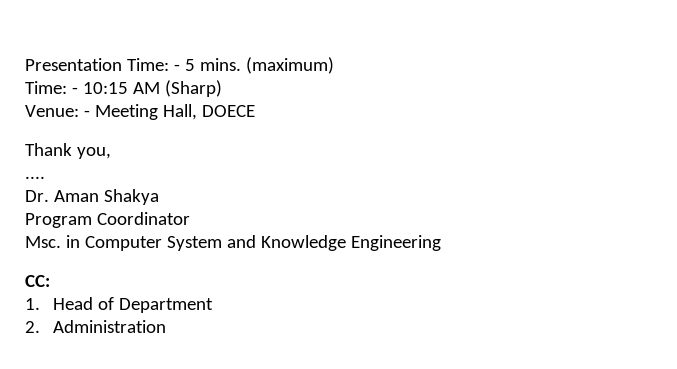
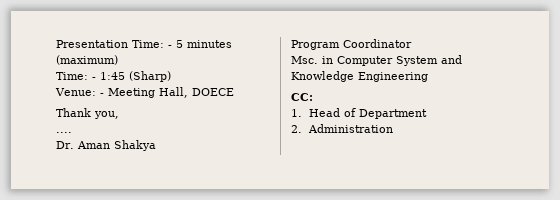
[199,58,241,71] mins. -> [187,40,232,48] minutes
[82,82,160,94] 10:15 AM -> [100,72,125,80] 1:45

